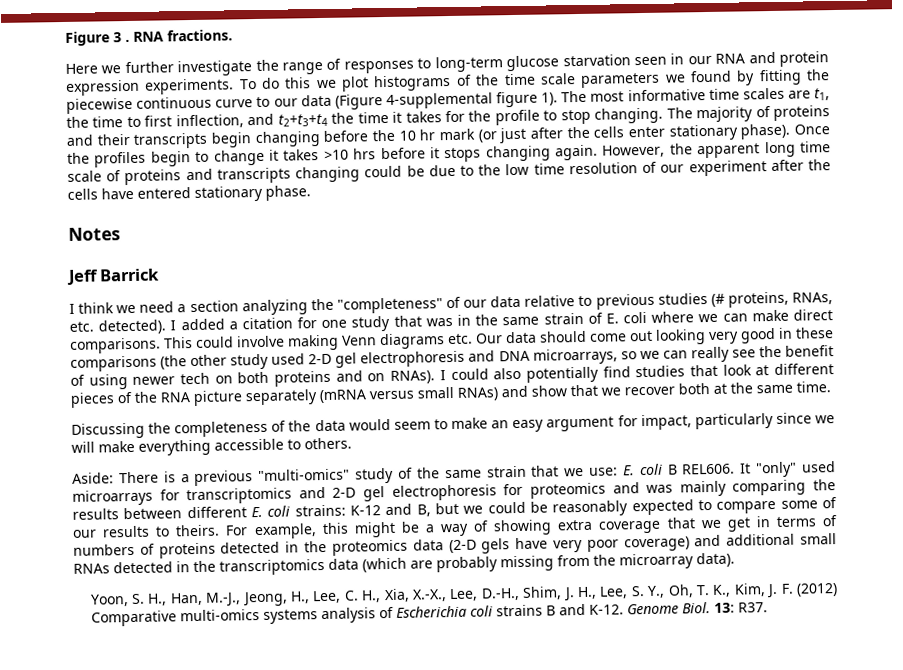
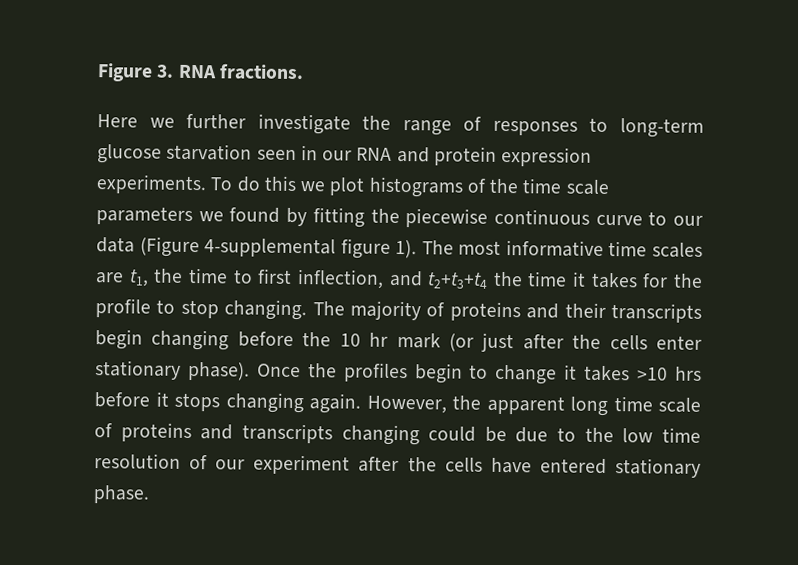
[113,32,130,43] 3 . -> [156,64,175,78] 3.
[68,227,121,241] [66,268,161,285] [69,291,833,316] [69,309,833,335] [70,327,834,354] [70,345,834,372] [70,363,835,390] [70,381,831,408] [71,412,836,439] [71,437,352,456] [72,461,837,487] [72,479,837,506] [72,497,838,520] [72,515,839,540] [73,533,837,559] [73,552,735,576] [89,583,838,607] [90,602,768,627] // Notes // Jeff Barrick // I think we need a section analyzing the "completeness" of our data relative to previous studies (# proteins, RNAs, etc. detected). I added a citation for one study that was in the same strain of E. coli where we can make direct comparisons. This could involve making Venn diagrams etc. Our data should come out looking very good in these comparisons (the other study used 2-D gel electrophoresis and DNA microarrays, so we can really see the benefit of using newer tech on both proteins and on RNAs). I could also potentially find studies that look at different pieces of the RNA picture separately (mRNA versus small RNAs) and show that we recover both at the same time. // Discussing the completeness of the data would seem to make an easy argument for impact, particularly since we will make everything accessible to others. // Aside: There is a previous "multi-omics" study of the same strain that we use: E. coli B REL606. It "only" used microarrays for transcriptomics and 2-D gel electrophoresis for proteomics and was mainly comparing the results between different E. coli strains: K-12 and B, but we could be reasonably expected to compare some of our results to theirs. For example, this might be a way of showing extra coverage that we get in terms of numbers of proteins detected in the proteomics data (2-D gels have very poor coverage) and additional small RNAs detected in the transcriptomics data (which are probably missing from the microarray data). // Yoon, S. H., Han, M.-J., Jeong, H., Lee, C. H., Xia, X.-X., Lee, D.-H., Shim, J. H., Lee, S. Y., Oh, T. K., Kim, J. F. (2012) Comparative multi-omics systems analysis of Escherichia coli strains B and K-12. Genome Biol. 13: R37. -> (150, 494) none

